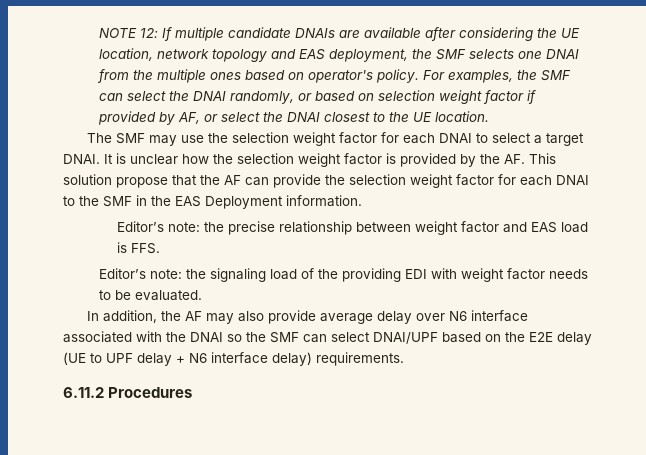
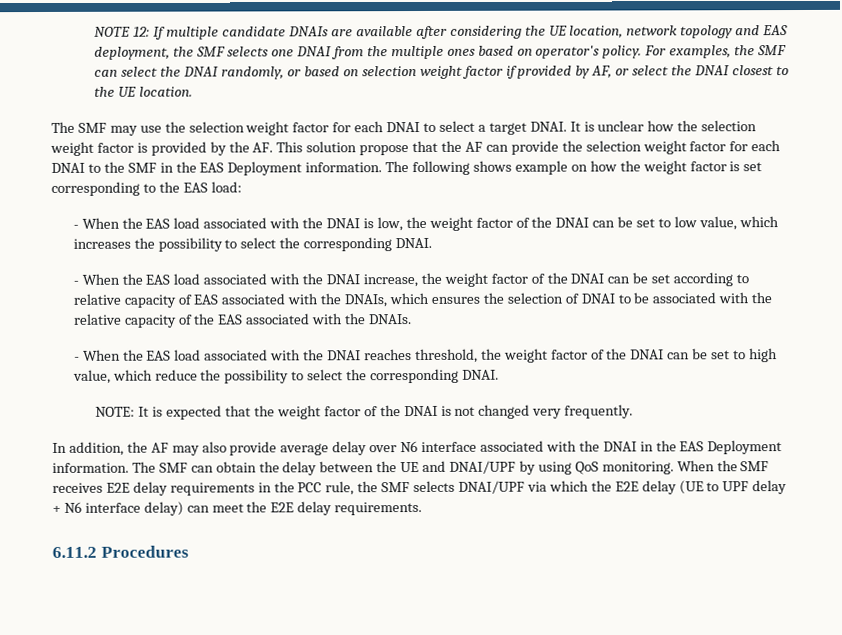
[116,221,588,235] [116,242,160,254] [98,268,588,282] [98,290,202,301] // Editor’s note: the precise relationship between weight factor and EAS load is FFS. // Editor’s note: the signaling load of the providing EDI with weight factor needs to be evaluated. -> [385,160,763,176] [51,181,242,196] [72,216,779,232] [72,237,433,252] [72,272,750,288] [72,292,773,308] [72,313,413,328] [73,348,778,364] [72,368,499,384] [95,404,634,420] The following shows example on how the weight factor is set corresponding to the EAS load: // - When the EAS load associated with the DNAI is low, the weight factor of the DNAI can be set to low value, which increases the possibility to select the corresponding DNAI. // - When the EAS load associated with the DNAI increase, the weight factor of the DNAI can be set according to relative capacity of EAS associated with the DNAIs, which ensures the selection of DNAI to be associated with the relative capacity of the EAS associated with the DNAIs. // - When the EAS load associated with the DNAI reaches threshold, the weight factor of the DNAI can be set to high value, which reduce the possibility to select the corresponding DNAI. // NOTE: It is expected that the weight factor of the DNAI is not changed very frequently.
[227,332,501,344] so the SMF can select DNAI/UPF based on -> [639,440,783,455] [52,460,770,476] [52,480,589,496] in the EAS Deployment information. The SMF can obtain the delay between the UE and DNAI/UPF by using QoS monitoring. When the SMF receives E2E delay requirements in the PCC rule, the SMF selects DNAI/UPF via which
(312, 359) none -> [186,501,333,516] can meet the E2E delay

